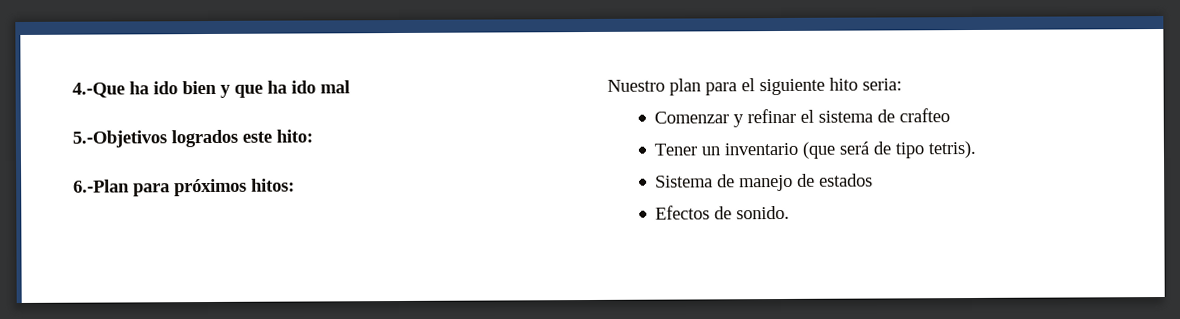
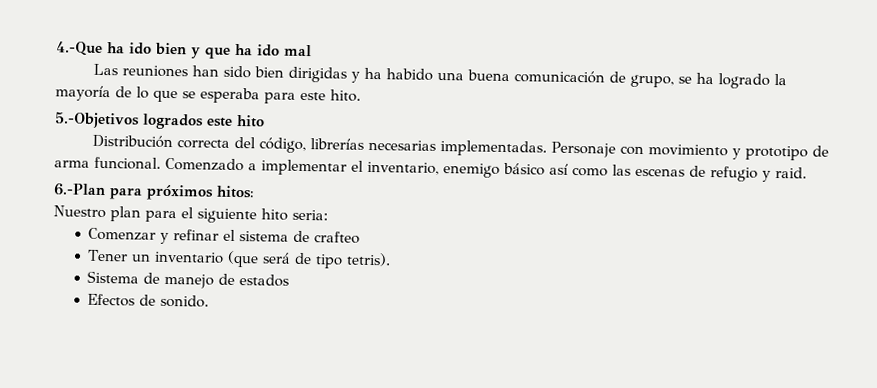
[72,129,313,148] 5.-Objetivos logrados este hito: -> [93,63,788,89] [55,85,361,104] [54,111,265,130] [92,134,830,161] [54,156,807,182] Las reuniones han sido bien dirigidas y ha habido una buena comunicación de grupo, se ha logrado la mayoría de lo que se esperaba para este hito. // 5.-Objetivos logrados este hito // Distribución correcta del código, librerías necesarias implementadas. Personaje con movimiento y prototipo de arma funcional. Comenzado a implementar el inventario, enemigo básico así como las escenas de refugio y raid.

